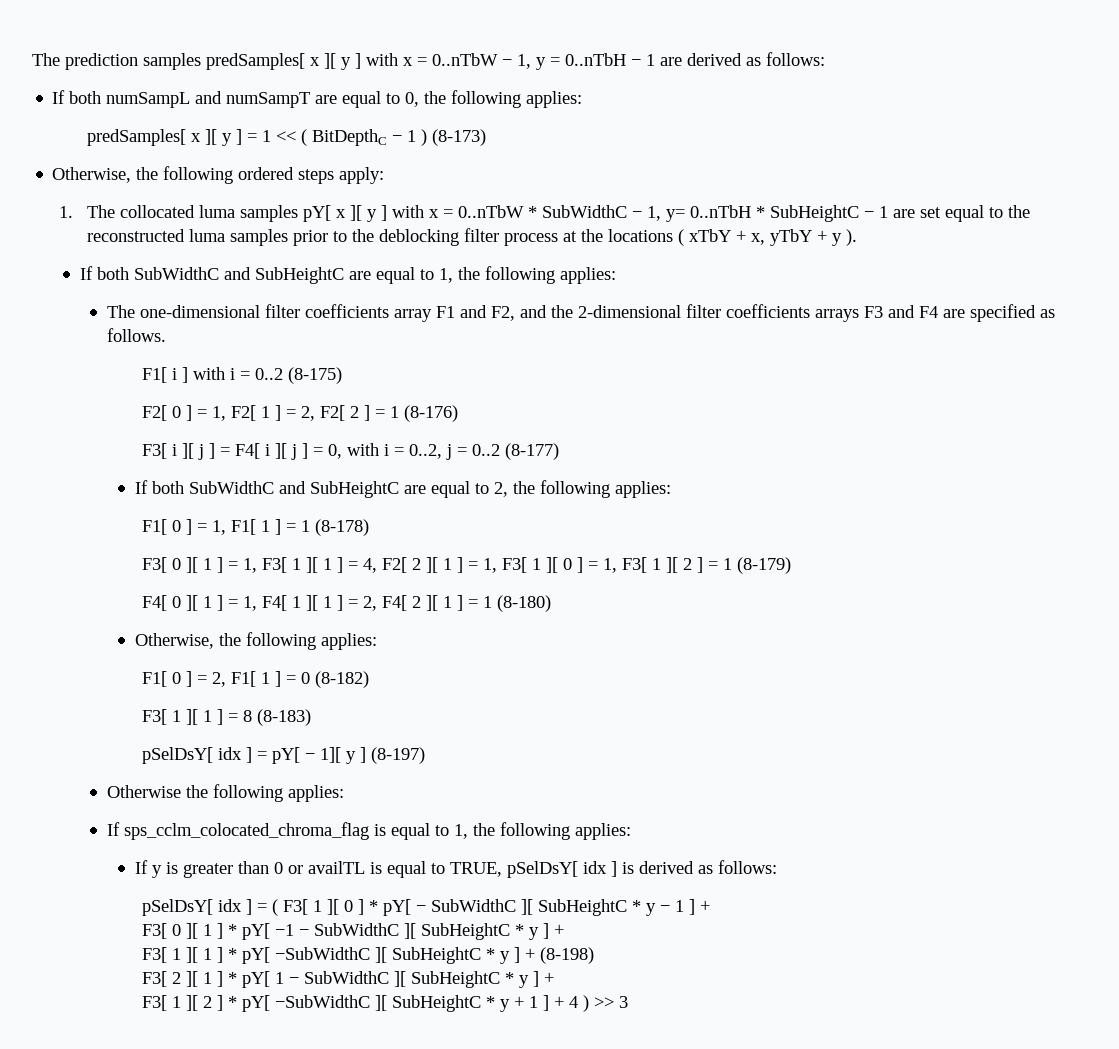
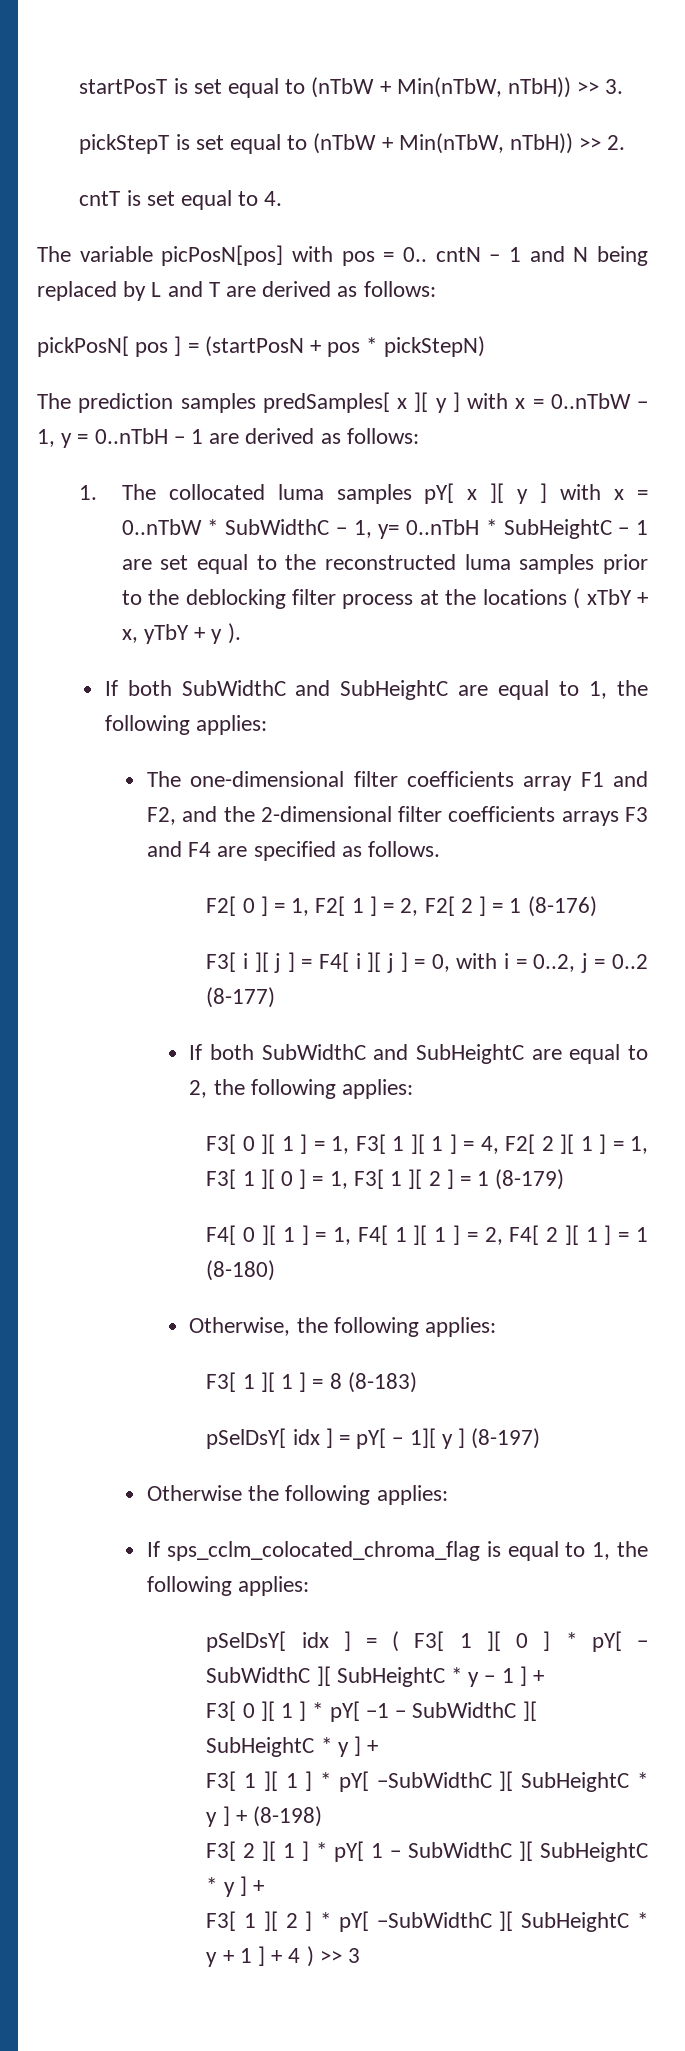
(32, 59) none -> [79,77,624,98] [79,133,626,154] [79,190,283,210] [37,245,648,266] [37,281,436,301] [37,336,485,357] startPosT is set equal to (nTbW + Min(nTbW, nTbH)) >> 3. // pickStepT is set equal to (nTbW + Min(nTbW, nTbH)) >> 2. // cntT is set equal to 4. // The variable picPosN[pos] with pos = 0.. cntN – 1 and N being replaced by L and T are derived as follows: // pickPosN[ pos ] = (startPosN + pos * pickStepN) //
[52,90,583,108] [86,129,486,146] [52,166,385,184] // If both numSampL and numSampT are equal to 0, the following applies: // predSamples[ x ][ y ] = 1 << ( BitDepthC − 1 ) (8-173) // Otherwise, the following ordered steps apply: -> (419, 436) none
[141,367,342,384] // F1[ i ] with i = 0..2 (8-175) -> (441, 849) none
[141,519,369,536] // F1[ 0 ] = 1, F1[ 1 ] = 1 (8-178) -> (413, 1089) none
[141,671,369,688] // F1[ 0 ] = 2, F1[ 1 ] = 0 (8-182) -> (496, 1327) none
[134,860,777,878] // If y is greater than 0 or availTL is equal to TRUE, pSelDsY[ idx ] is derived as follows: -> (310, 1586) none

